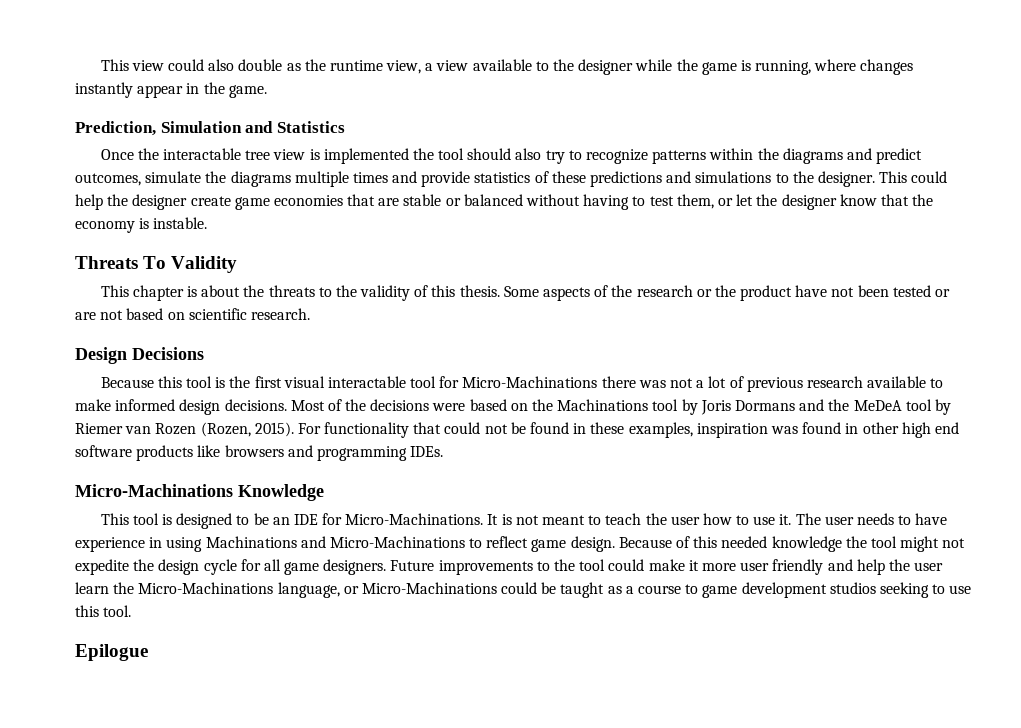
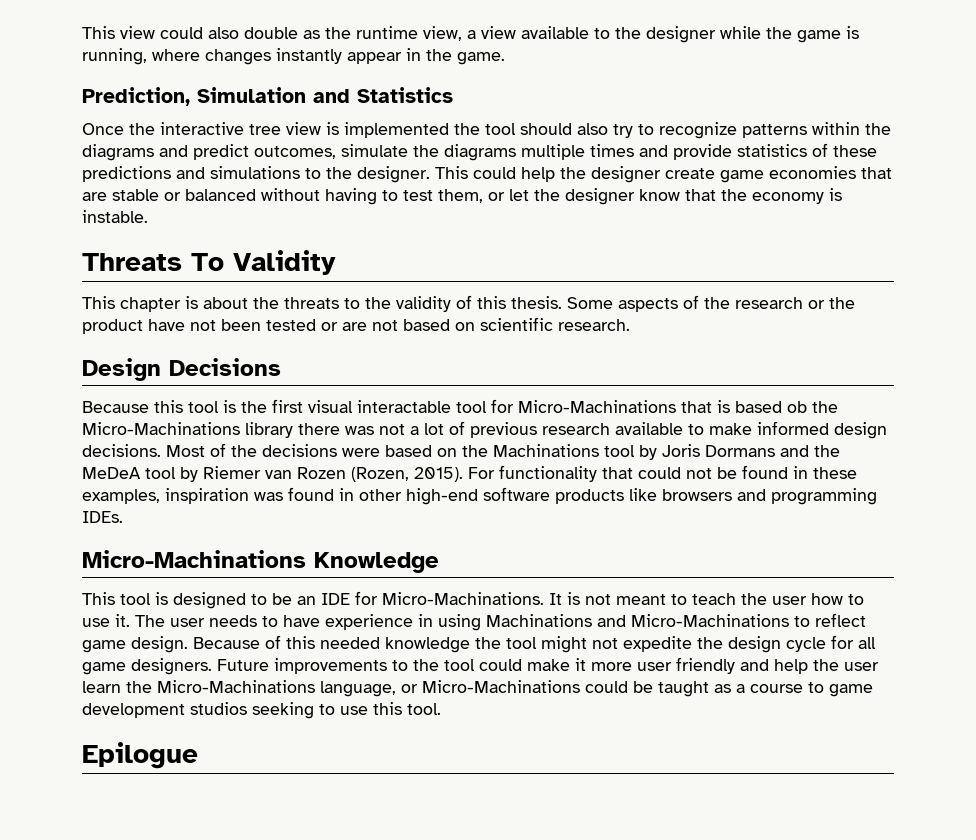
[162,148,241,160] interactable -> [160,122,244,135] interactive
(598, 382) none -> [681,400,838,413] [82,422,293,438] that is based ob the Micro-Machinations library
[901,422,959,438] high end -> [406,488,478,505] high-end

